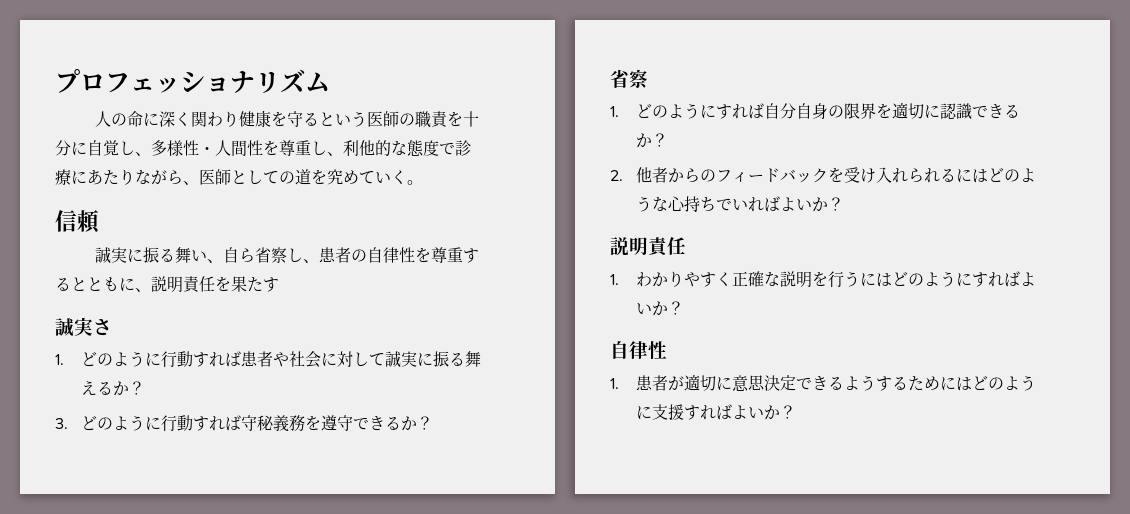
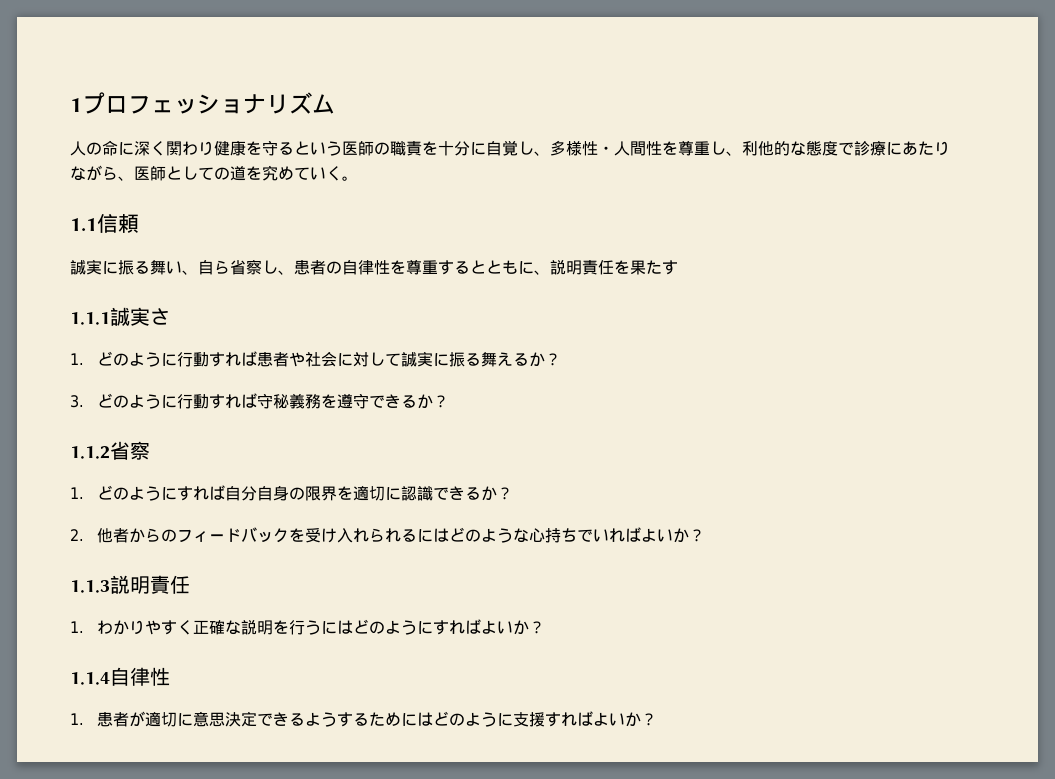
(55, 81) none -> [70,98,82,112] 1
(423, 182) none -> [70,218,97,231] 1.1
(279, 284) none -> [70,312,110,325] 1.1.1
(434, 423) none -> [70,446,110,459] 1.1.2
(845, 204) none -> [70,580,110,593] 1.1.3
(685, 308) none -> [70,672,110,685] 1.1.4

